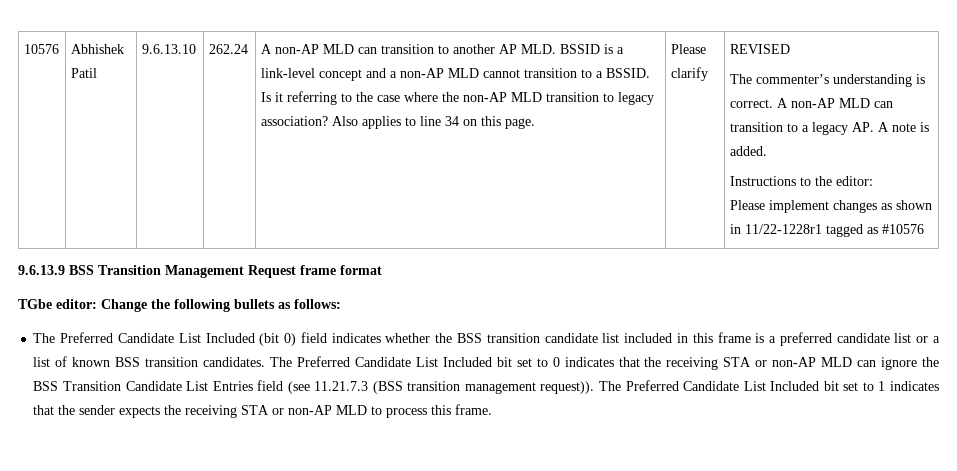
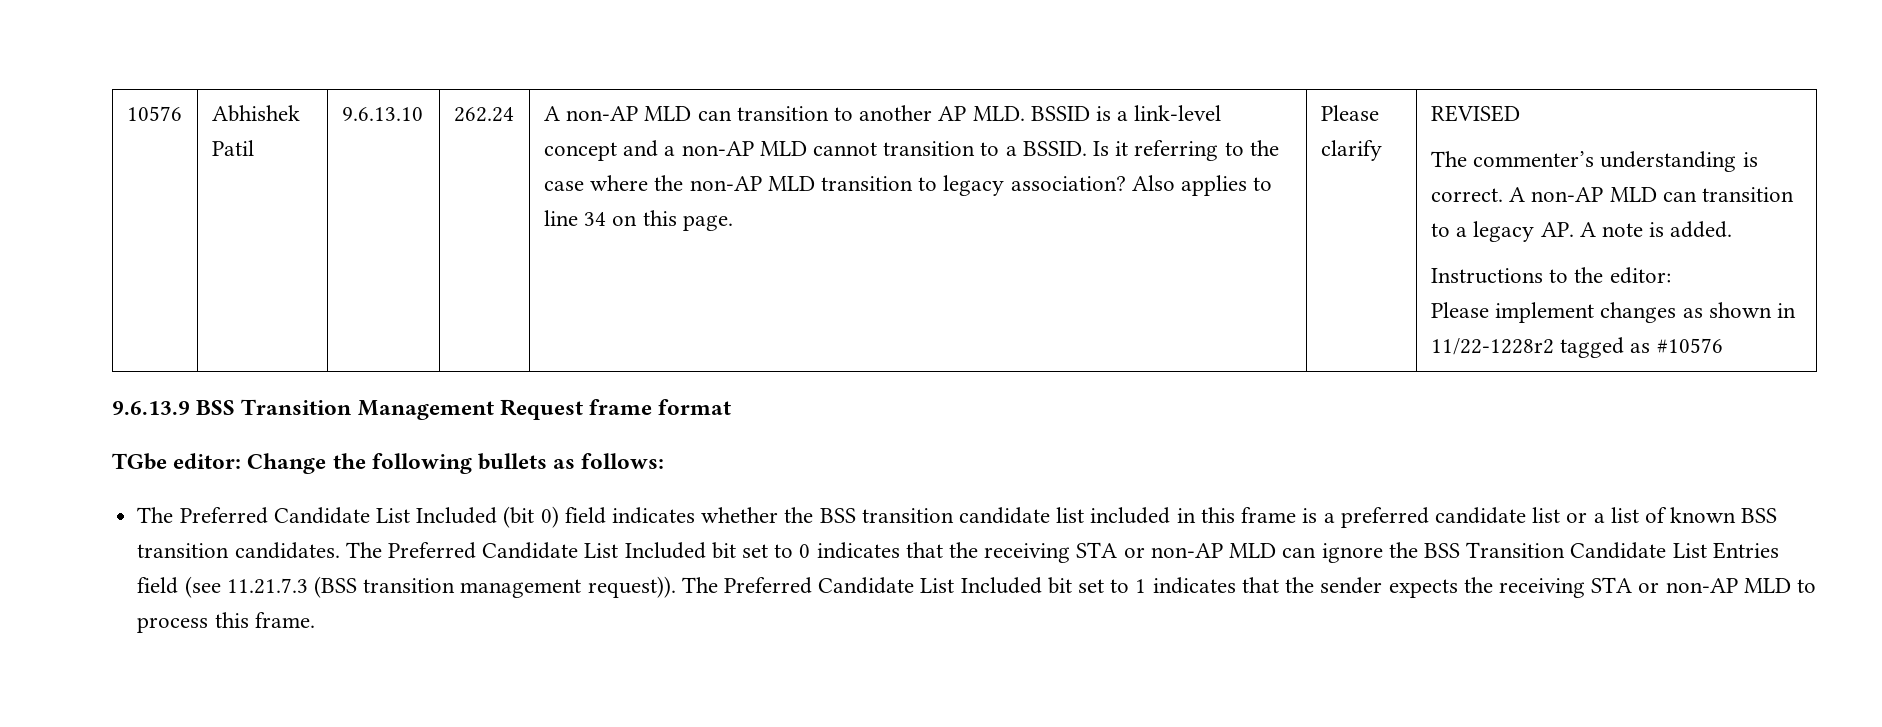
[744,224,822,234] 11/22-1228r1 -> [1430,338,1554,355] 11/22-1228r2

